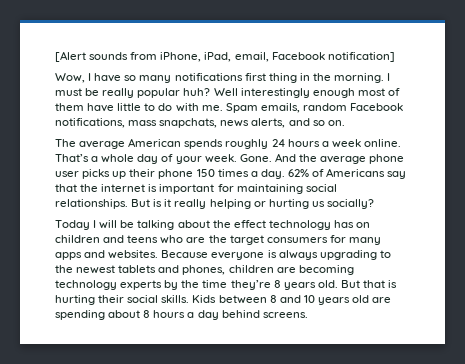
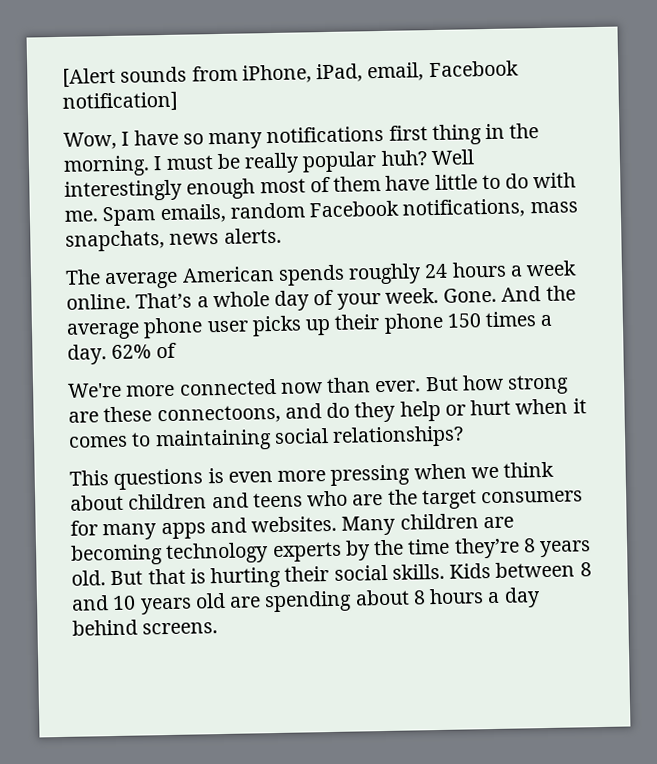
[251,118,345,128] alerts, and so on. -> [223,227,282,244] alerts.
[326,168,407,179] [55,184,337,194] [55,199,374,209] [55,220,371,230] Americans say that the internet is important for maintaining social relationships. But is it really helping or hurting us socially? // Today I will be talking about the effect technology has on -> [67,374,570,398] [68,398,587,425] [68,425,465,452] [69,461,555,490] [70,494,124,511] // We're more connected now than ever. But how strong are these connectoons, and do they help or hurt when it comes to maintaining social relationships? // This questions is even more pressing when we think about
[161,250,391,260] [55,265,226,275] Because everyone is always upgrading to the newest tablets and phones, -> [341,515,397,536] Many

